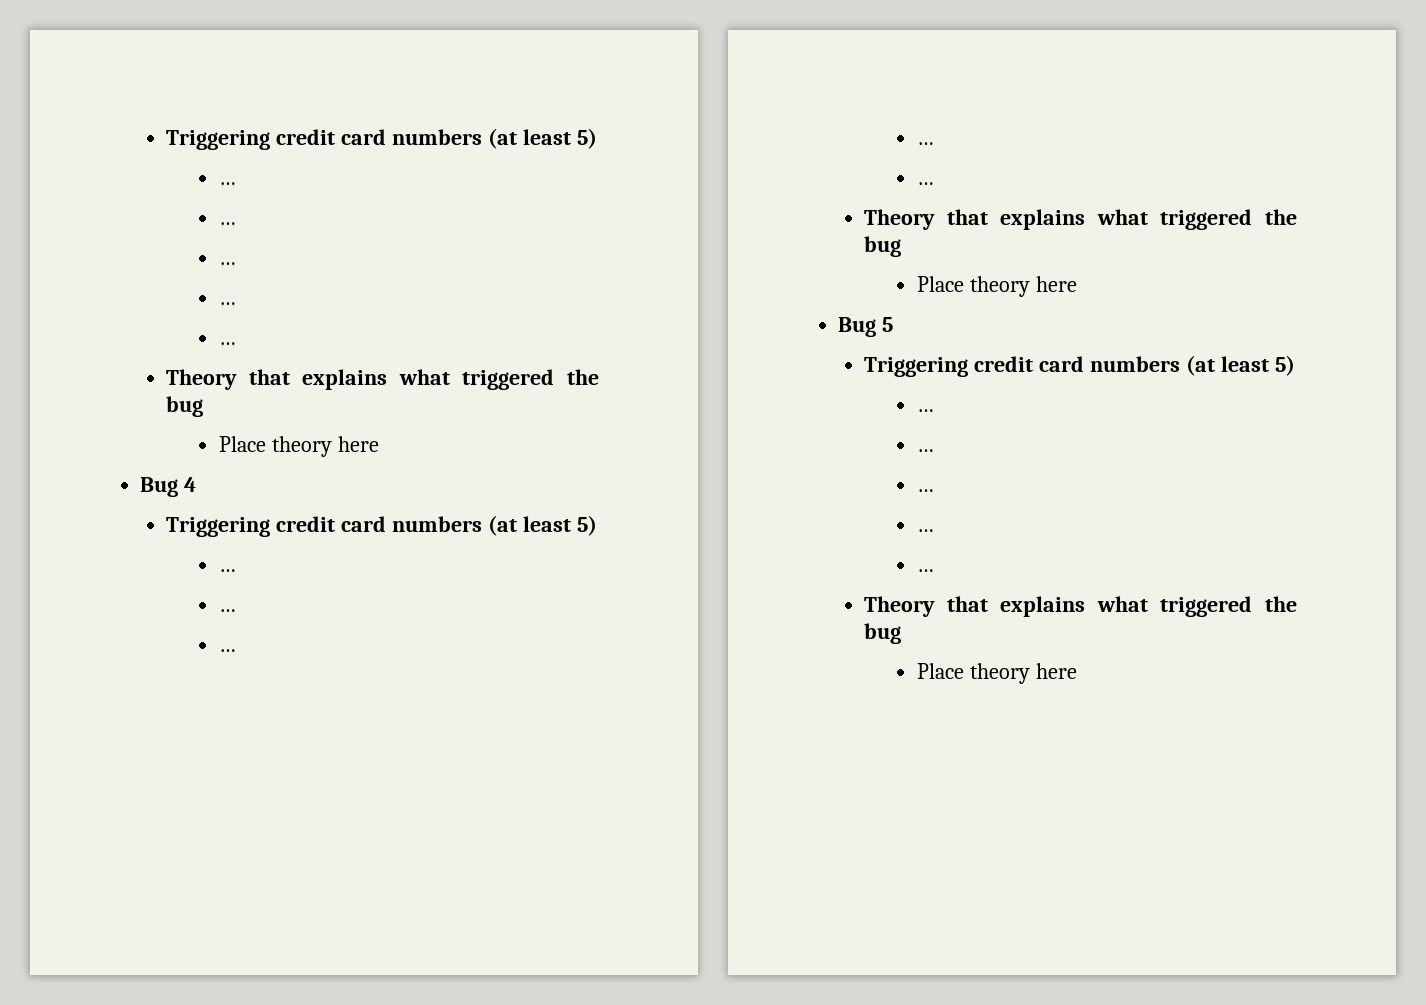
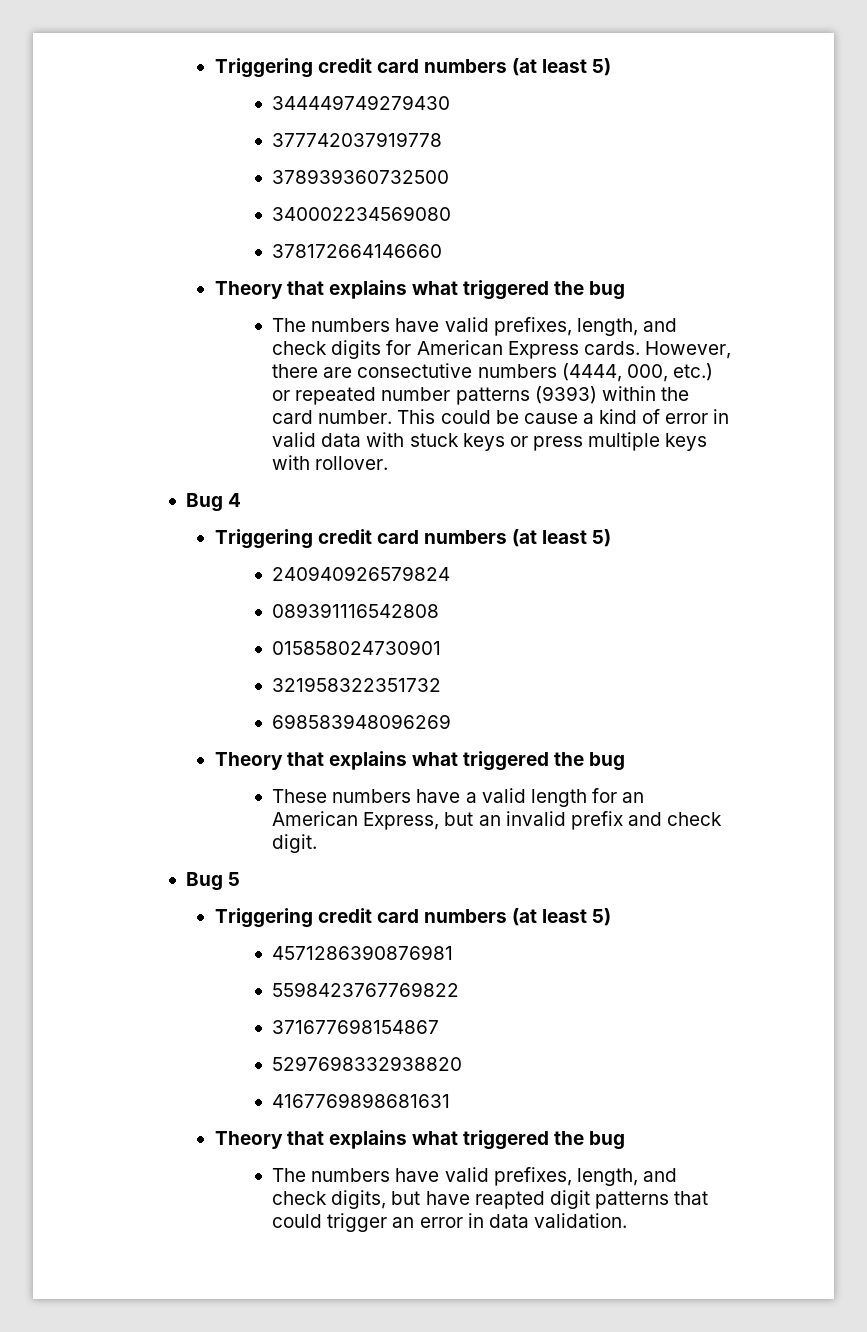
[166,128,598,150] [218,182,236,185] [218,222,236,225] [218,262,236,265] [218,302,236,305] [218,342,236,345] [166,369,599,390] [166,396,204,417] [218,436,379,457] Triggering credit card numbers (at least 5) // … // … // … // … // … // Theory that explains what triggered the bug // Place theory here -> [214,58,612,78] [272,95,451,110] [272,132,443,147] [272,169,450,184] [272,206,452,221] [272,244,443,258] [214,280,626,300] [272,317,677,336] [272,340,731,359] [272,363,713,382] [272,386,689,405] [272,409,730,424] [272,432,708,451] [272,455,389,470] Triggering credit card numbers (at least 5) // 344449749279430 // 377742037919778 // 378939360732500 // 340002234569080 // 378172664146660 // Theory that explains what triggered the bug // The numbers have valid prefixes, length, and check digits for American Express cards. However, there are consectutive numbers (4444, 000, etc.) or repeated number patterns (9393) within the card number. This could be cause a kind of error in valid data with stuck keys or press multiple keys with rollover.
[218,569,236,572] [218,609,236,612] [218,649,236,652] [916,142,934,145] [916,182,934,185] [864,209,1297,230] [864,236,902,257] [916,276,1077,297] … // … // … // … // … // Theory that explains what triggered the bug // Place theory here -> [272,566,451,581] [272,603,440,618] [272,640,442,655] [272,677,442,692] [272,714,452,729] [214,751,626,771] [272,788,645,807] [272,811,723,830] [272,834,318,853] 240940926579824 // 089391116542808 // 015858024730901 // 321958322351732 // 698583948096269 // Theory that explains what triggered the bug // These numbers have a valid length for an American Express, but an invalid prefix and check digit.
[916,409,934,412] [916,449,934,452] [916,489,934,492] [916,529,934,532] [916,569,934,572] [864,596,1297,617] [864,623,902,644] [916,663,1077,684] … // … // … // … // … // Theory that explains what triggered the bug // Place theory here -> [272,945,454,960] [272,982,460,997] [272,1019,440,1034] [272,1056,463,1071] [272,1093,451,1108] [214,1130,626,1150] [272,1167,677,1186] [272,1190,709,1209] [272,1213,627,1232] 4571286390876981 // 5598423767769822 // 371677698154867 // 5297698332938820 // 4167769898681631 // Theory that explains what triggered the bug // The numbers have valid prefixes, length, and check digits, but have reapted digit patterns that could trigger an error in data validation.

